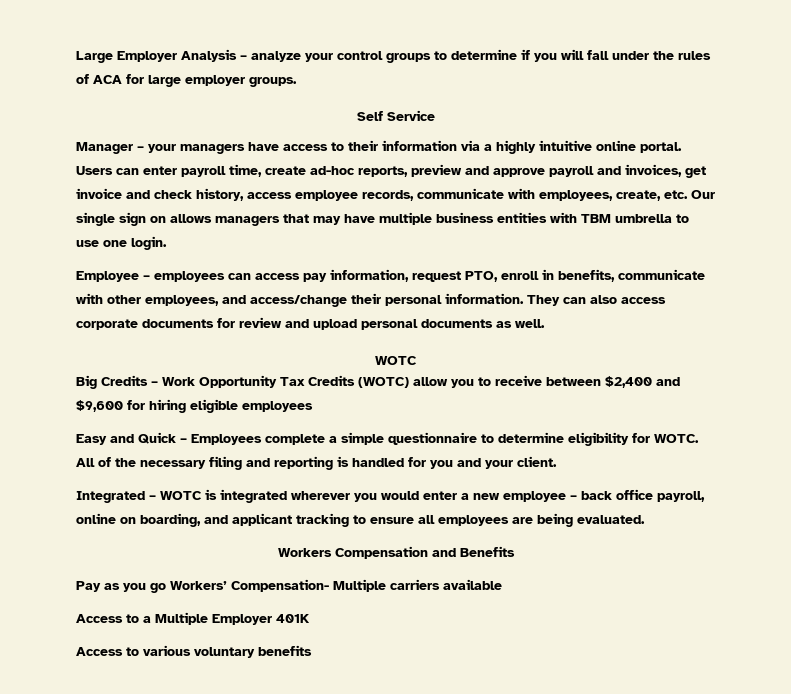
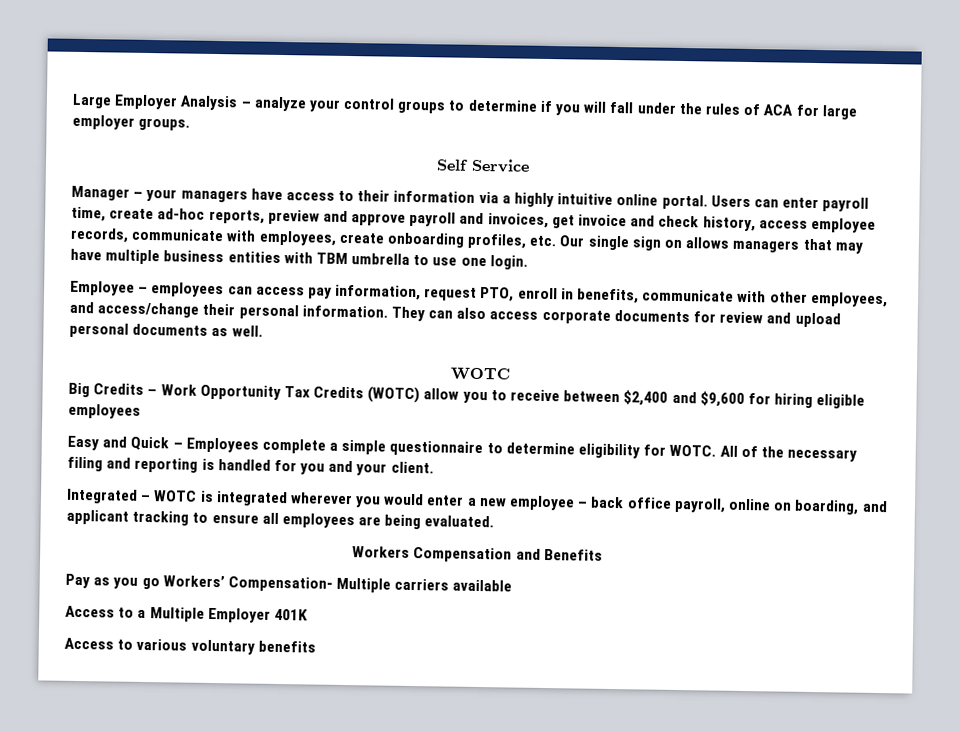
[616,190,661,201] create, -> [338,232,527,249] create onboarding profiles,

